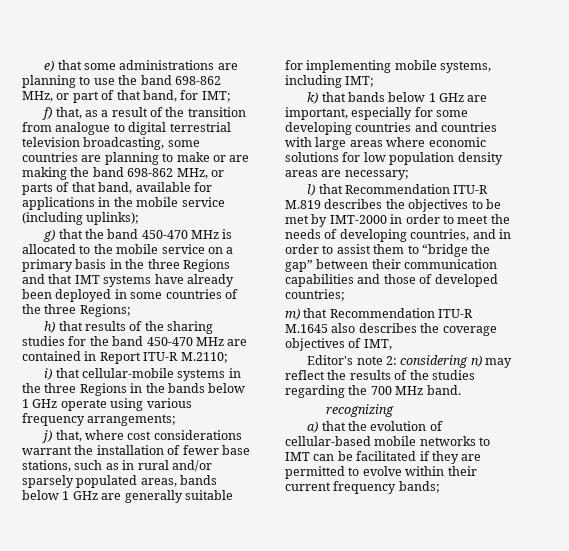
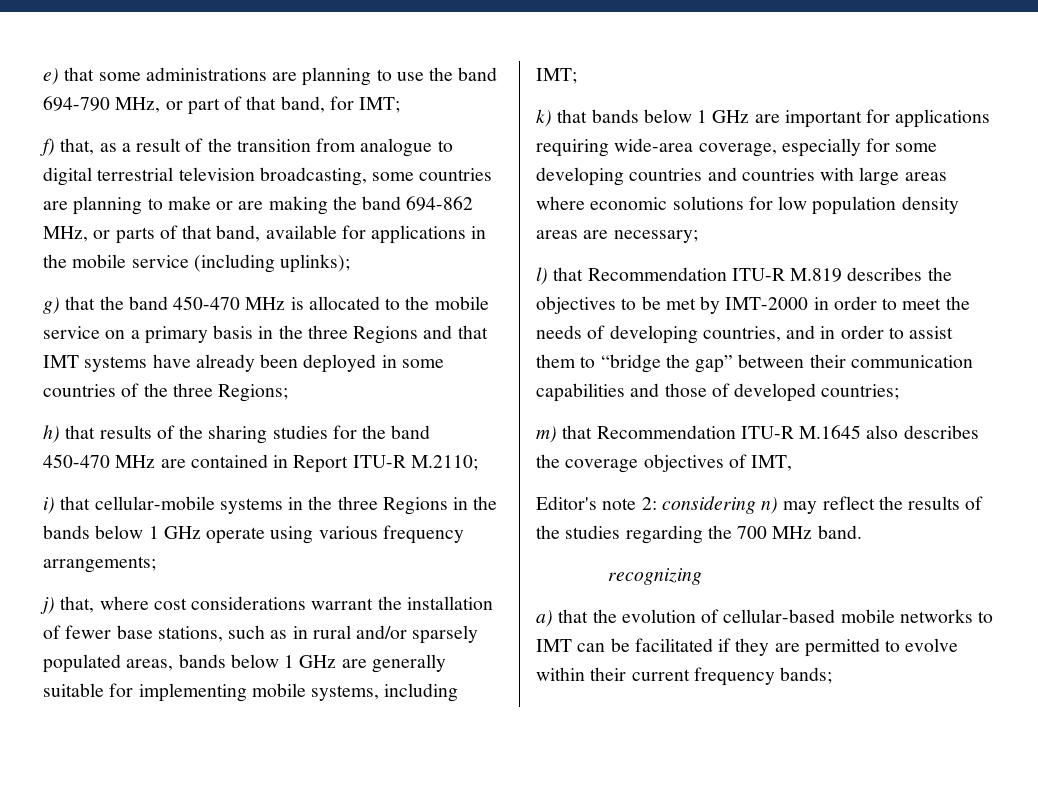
[174,76,221,85] 698-862 -> [43,96,110,111] 694-790
[127,168,174,177] 698-862 -> [406,196,474,211] 694-862
[285,107,348,120] important, -> [784,109,991,128] [536,138,777,157] important for applications requiring wide-area coverage,

